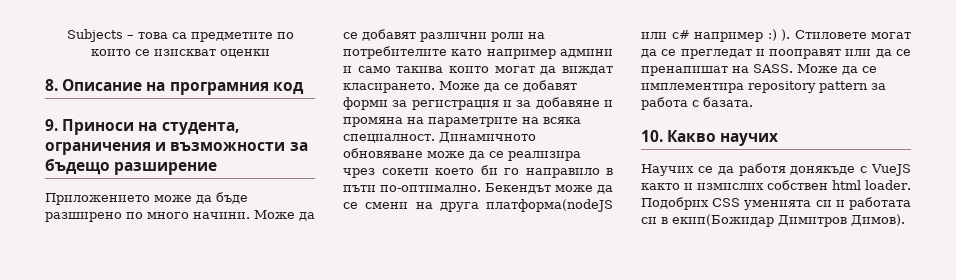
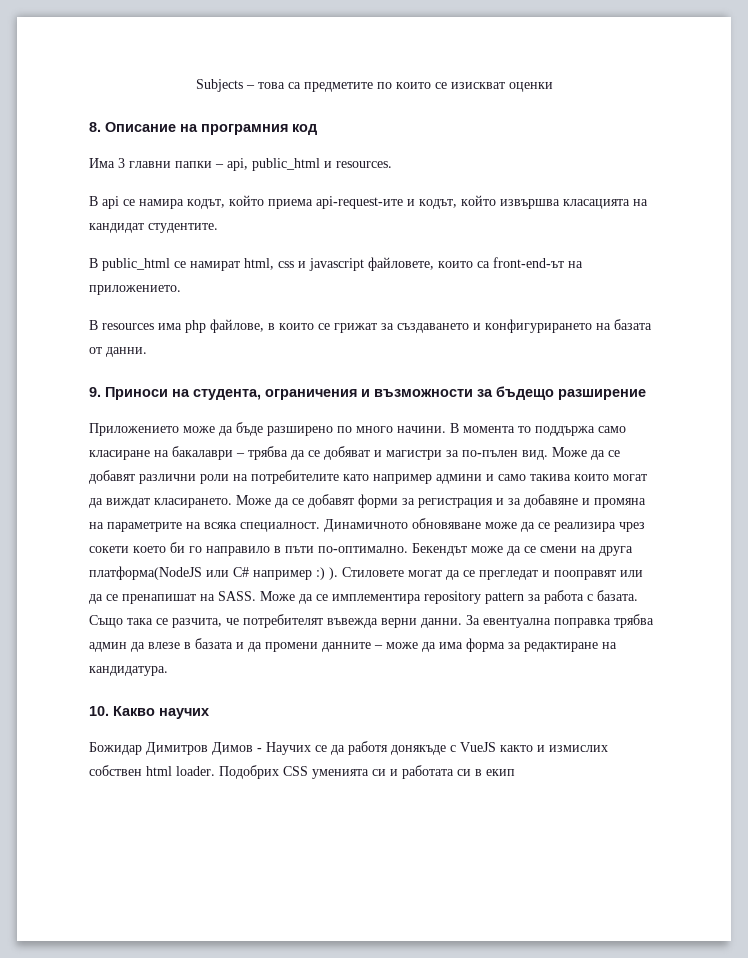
(304, 88) none -> [89,158,392,171] [89,195,648,209] [89,223,218,233] [89,257,583,271] [89,285,181,295] [89,319,652,333] [89,347,147,357] // Има 3 главни папки – api, public_html и resources. // В api се намира кодът, който приема api-request-ите и кодът, който извършва класацията на кандидат студентите. // В public_html се намират html, css и javascript файловете, които са front-end-ът на приложението. // В resources има php файлове, в които се грижат за създаването и конфигурирането на базата от данни.
(250, 215) none -> [450,423,626,436] [89,446,548,460] В момента то поддържа само класиране на бакалаври – трябва да се добяват и магистри за по-пълен вид.
[486,199,613,212] [641,30,690,39] платформа(nodeJS или c# -> [89,566,249,580] платформа(NodeJS или C#
(753, 102) none -> [89,614,654,628] [89,638,617,652] [89,666,168,676] Също така се разчита, че потребителят въвежда верни данни. За евентуална поправка трябва админ да влезе в базата и да промени данните – може да има форма за редактиране на кандидатура.
(779, 139) none -> [89,742,262,755] Божидар Димитров Димов -
[672,214,905,227] екип(Божидар Димитров Димов). -> [486,769,515,776] екип

